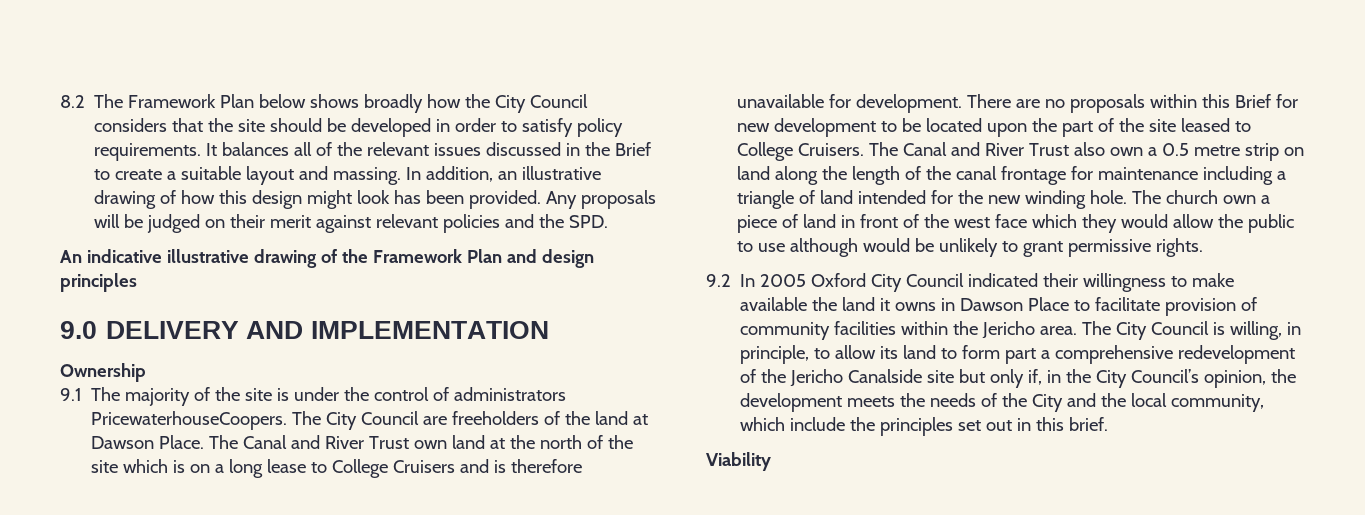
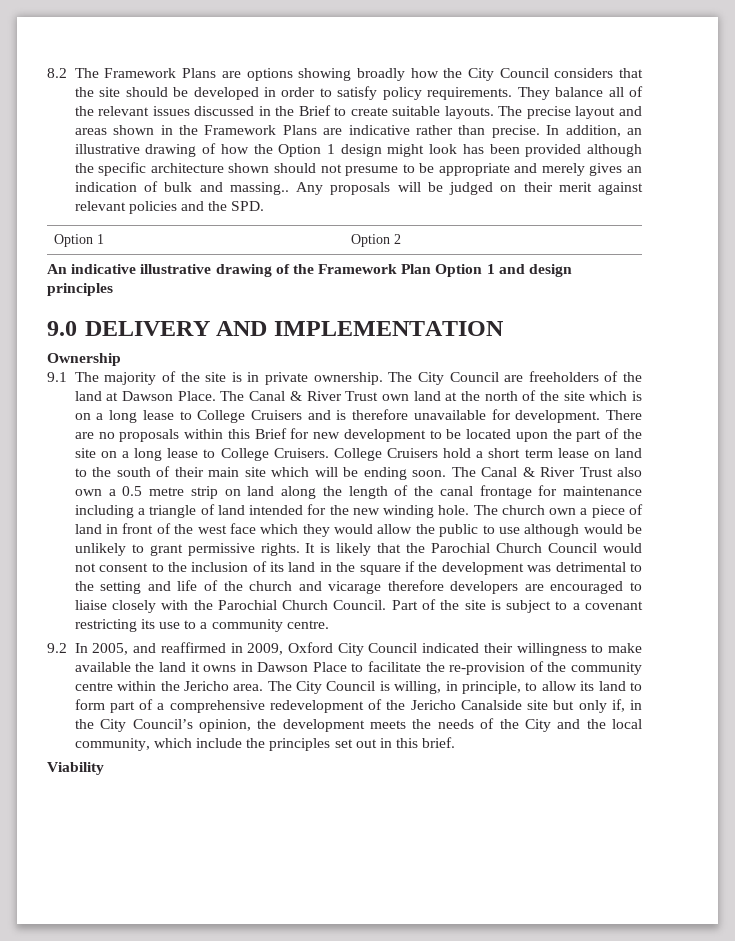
[220,94,360,108] Plan below shows -> [182,68,352,81] Plans are options showing
[206,142,290,156] It balances -> [517,87,604,100] They balance
[167,166,402,185] a suitable layout and massing. -> [392,106,642,119] [74,125,540,138] suitable layouts. The precise layout and areas shown in the Framework Plans are indicative rather than precise.
[219,190,248,204] this -> [253,144,336,157] the Option 1
[469,190,542,209] provided. -> [525,144,642,157] [74,162,642,176] [74,181,289,195] provided although the specific architecture shown should not presume to be appropriate and merely gives an indication of bulk and massing..
(609, 221) none -> [53,234,104,247] [350,234,401,247] // Option 1 | Option 2
(502, 256) none -> [435,264,495,277] Option 1
[294,387,567,401] [91,411,288,430] under the control of administrators PricewaterhouseCoopers. -> [247,372,383,385] in private ownership.
[291,435,321,449] and -> [289,391,302,401] &
[1181,118,1252,132] [737,142,981,161] leased to College Cruisers. The Canal and -> [100,448,642,461] [74,466,535,480] on a long lease to College Cruisers. College Cruisers hold a short term lease on land to the south of their main site which will be ending soon. The Canal &
[706,274,807,287] // 9.2 In 2005 -> [305,543,642,556] [74,561,642,575] [74,580,643,594] [74,599,644,613] [74,619,329,632] [47,642,284,655] It is likely that the Parochial Church Council would not consent to the inclusion of its land in the square if the development was detrimental to the setting and life of the church and vicarage therefore developers are encouraged to liaise closely with the Parochial Church Council. Part of the site is subject to a covenant restricting its use to a community centre. // 9.2 In 2005, and reaffirmed in 2009,
[1165,297,1258,316] [740,321,897,340] provision of community facilities -> [425,661,643,675] [74,682,113,691] the re-provision of the community centre
(1037, 356) none -> [139,699,154,710] of

